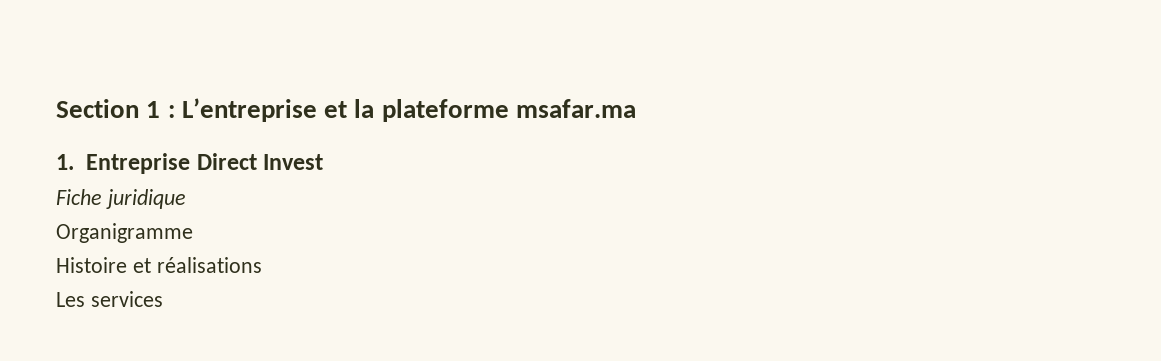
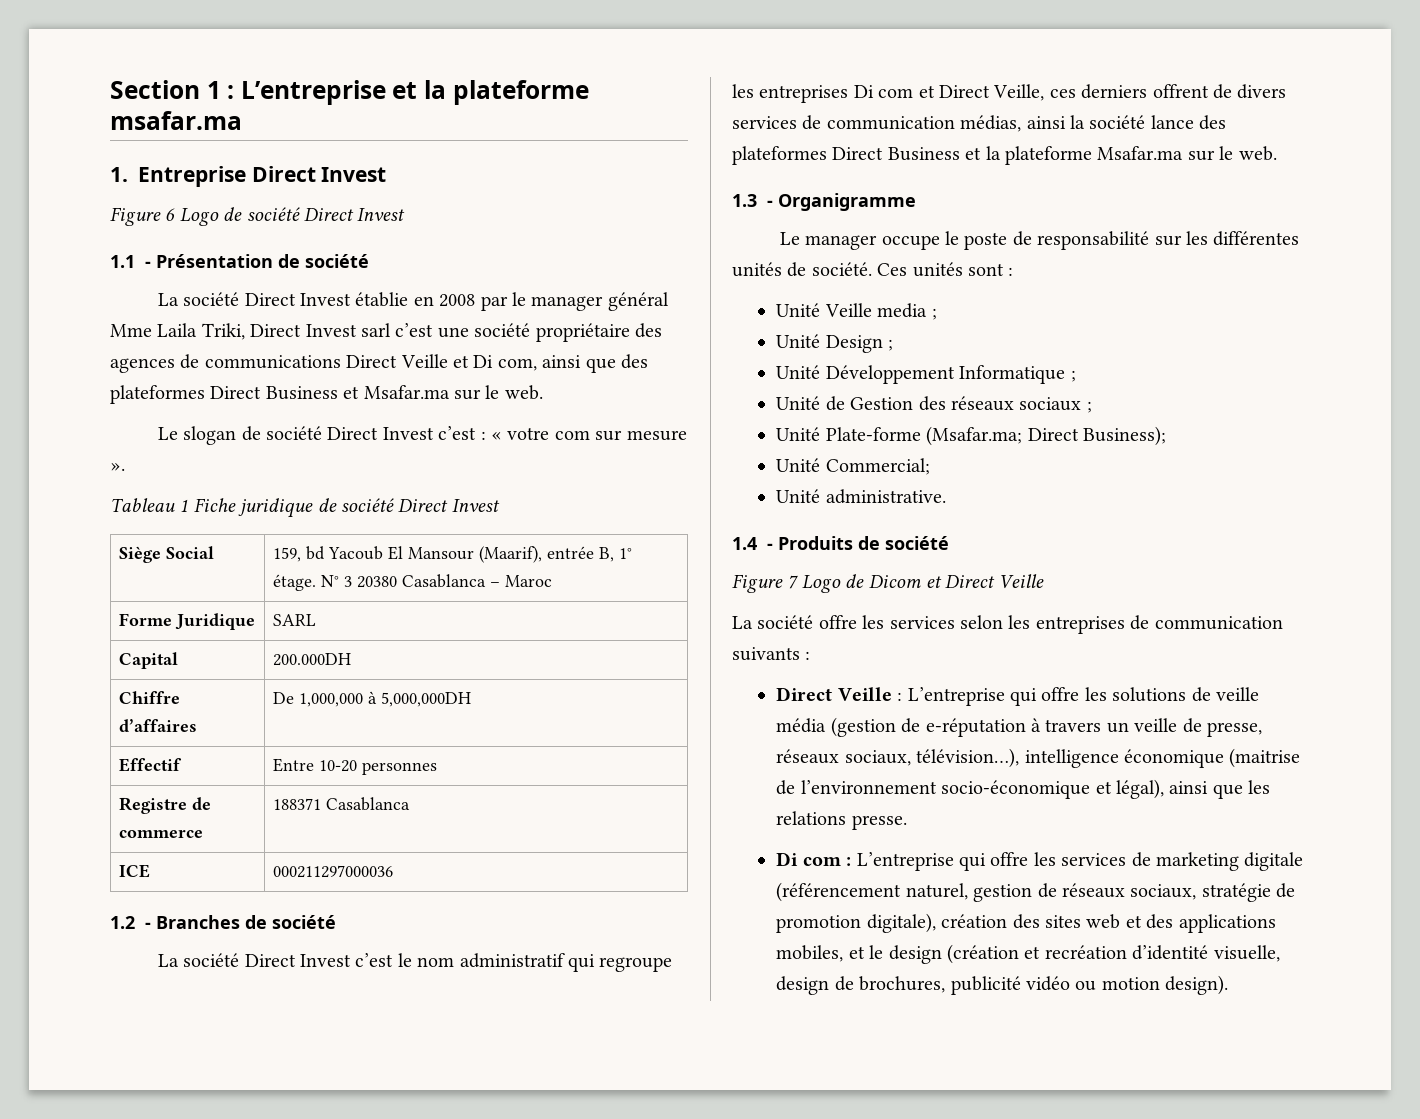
[56,189,186,209] [56,223,193,243] [56,257,262,273] [56,291,163,307] Fiche juridique // Organigramme // Histoire et réalisations // Les services -> [110,207,406,226] [110,254,369,268] [157,292,669,311] [110,323,662,342] [110,354,648,373] [110,385,543,404] [157,426,687,445] [110,462,125,471] [110,498,500,518] [119,546,215,563] [273,546,633,563] [273,574,553,591] [119,613,256,630] [273,614,317,626] [119,652,179,669] [273,653,352,666] [119,691,181,704] [119,719,198,732] [273,691,472,707] [119,758,183,772] [273,758,438,775] [119,797,212,814] [119,830,204,838] [273,797,411,811] [119,864,151,878] [273,865,394,878] [110,915,336,929] [157,953,673,972] [732,84,1287,103] [732,115,1227,132] [732,146,1277,165] [732,193,916,211] [779,231,1300,250] [732,262,1014,277] [776,303,937,320] [776,334,894,353] [776,365,1076,384] [776,396,1092,413] [776,426,1167,446] [776,458,930,475] [776,489,946,504] [732,536,949,550] [732,574,1044,593] [732,615,1283,634] [732,647,811,661] [776,687,1260,706] [776,717,1263,737] [776,748,1301,768] [776,779,1271,799] [776,811,907,830] [776,852,1304,871] [776,882,1296,902] [776,913,1276,933] [776,944,1280,964] [776,975,1229,995] Figure 6 Logo de société Direct Invest // 1.1 - Présentation de société // La société Direct Invest établie en 2008 par le manager général Mme Laila Triki, Direct Invest sarl c’est une société propriétaire des agences de communications Direct Veille et Di com, ainsi que des plateformes Direct Business et Msafar.ma sur le web. // Le slogan de société Direct Invest c’est : « votre com sur mesure ». // Tableau 1 Fiche juridique de société Direct Invest // Siège Social | 159, bd Yacoub El Mansour (Maarif), entrée B, 1° étage. N° 3 20380 Casablanca – Maroc // Forme Juridique | SARL // Capital | 200.000DH // Chiffre d’affaires | De 1,000,000 à 5,000,000DH // Effectif | Entre 10-20 personnes // Registre de commerce | 188371 Casablanca // ICE | 000211297000036 // 1.2 - Branches de société // La société Direct Invest c’est le nom administratif qui regroupe les entreprises Di com et Direct Veille, ces derniers offrent de divers services de communication médias, ainsi la société lance des plateformes Direct Business et la plateforme Msafar.ma sur le web. // 1.3 - Organigramme // Le manager occupe le poste de responsabilité sur les différentes unités de société. Ces unités sont : // Unité Veille media ; // Unité Design ; // Unité Développement Informatique ; // Unité de Gestion des réseaux sociaux ; // Unité Plate-forme (Msafar.ma; Direct Business); // Unité Commercial; // Unité administrative. // 1.4 - Produits de société // Figure 7 Logo de Dicom et Direct Veille // La société offre les services selon les entreprises de communication suivants : // Direct Veille : L’entreprise qui offre les solutions de veille média (gestion de e-réputation à travers un veille de presse, réseaux sociaux, télévision…), intelligence économique (maitrise de l’environnement socio-économique et légal), ainsi que les relations presse. // Di com : L’entreprise qui offre les services de marketing digitale (référencement naturel, gestion de réseaux sociaux, stratégie de promotion digitale), création des sites web et des applications mobiles, et le design (création et recréation d’identité visuelle, design de brochures, publicité vidéo ou motion design).

